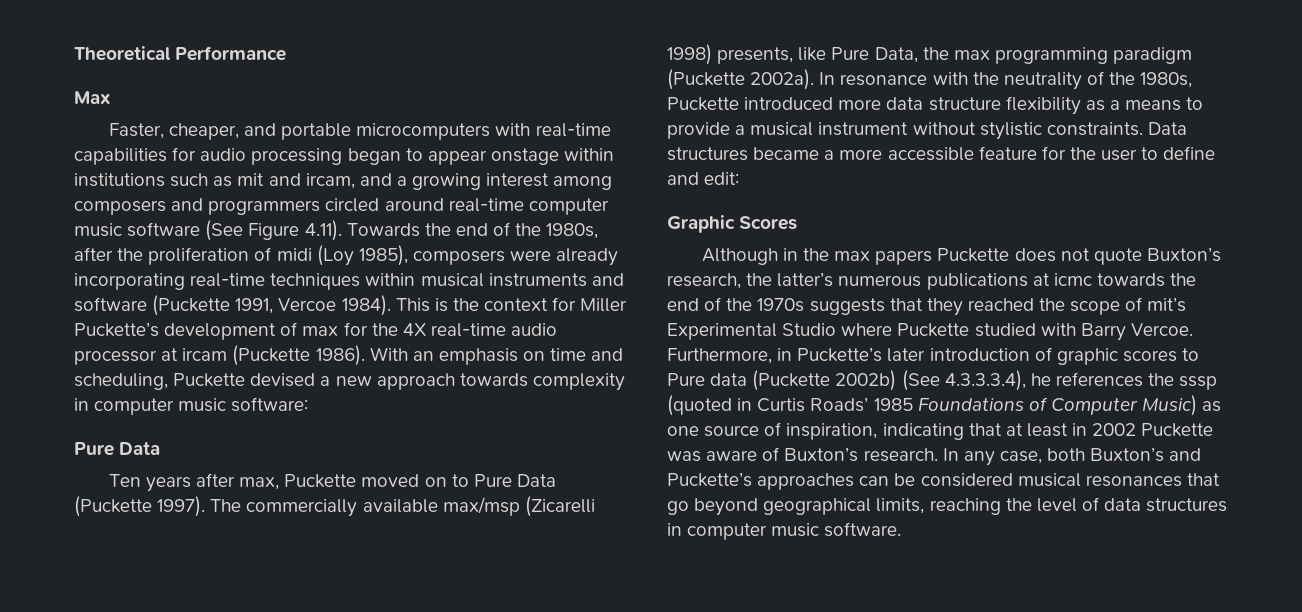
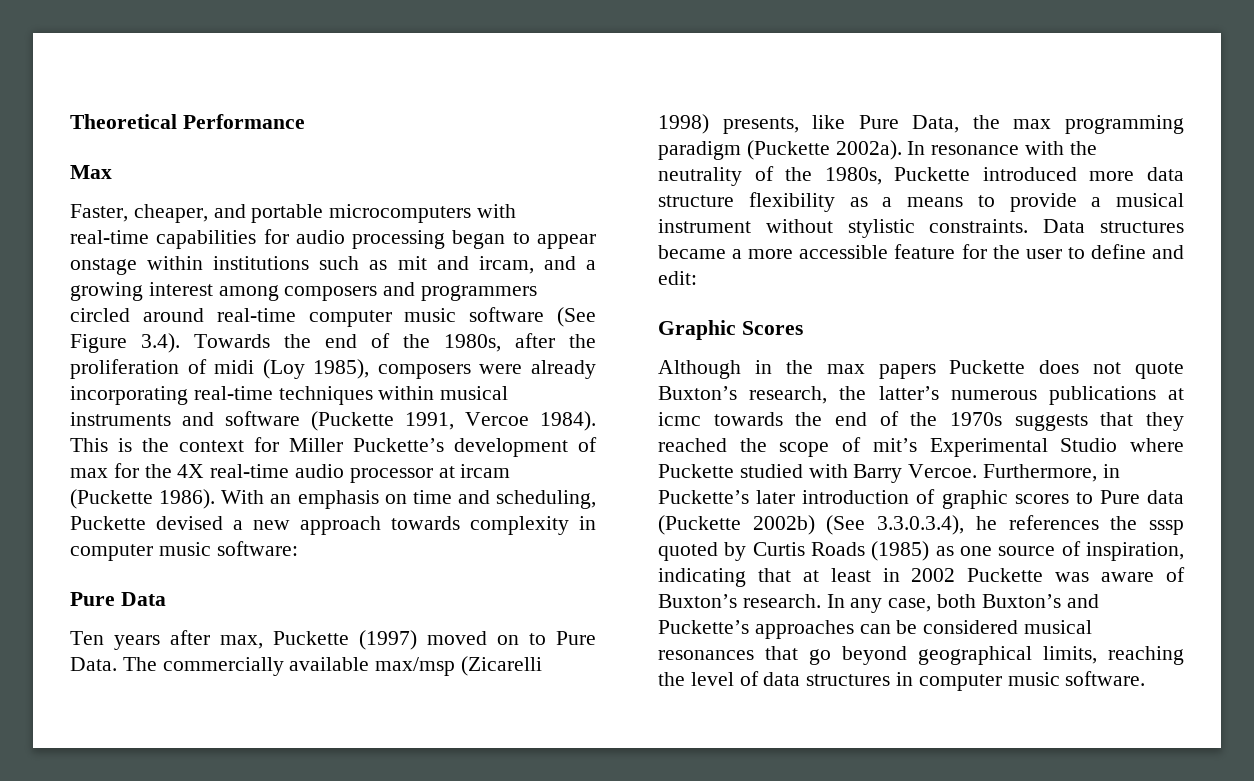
[304,220,342,241] 4.11). -> [141,333,180,353] 3.4).
(357, 481) none -> [359,630,417,650] (1997)
[516,474,556,487] [74,496,206,517] Data (Puckette 1997). -> [70,657,117,671] Data.
[944,370,1026,391] 4.3.3.3.4), -> [877,515,965,535] 3.3.0.3.4),
[667,395,1198,416] (quoted in Curtis Roads’ 1985 Foundations of Computer Music) -> [658,541,930,561] quoted by Curtis Roads (1985)

